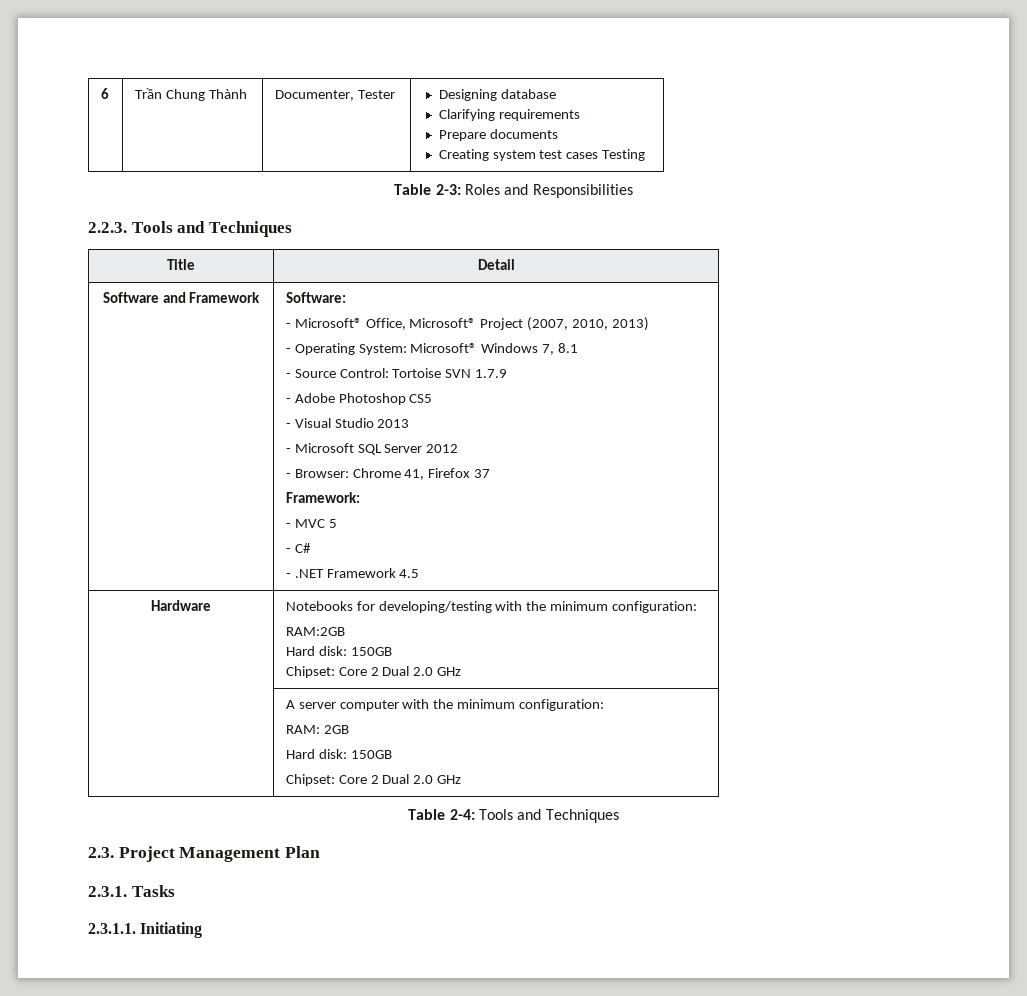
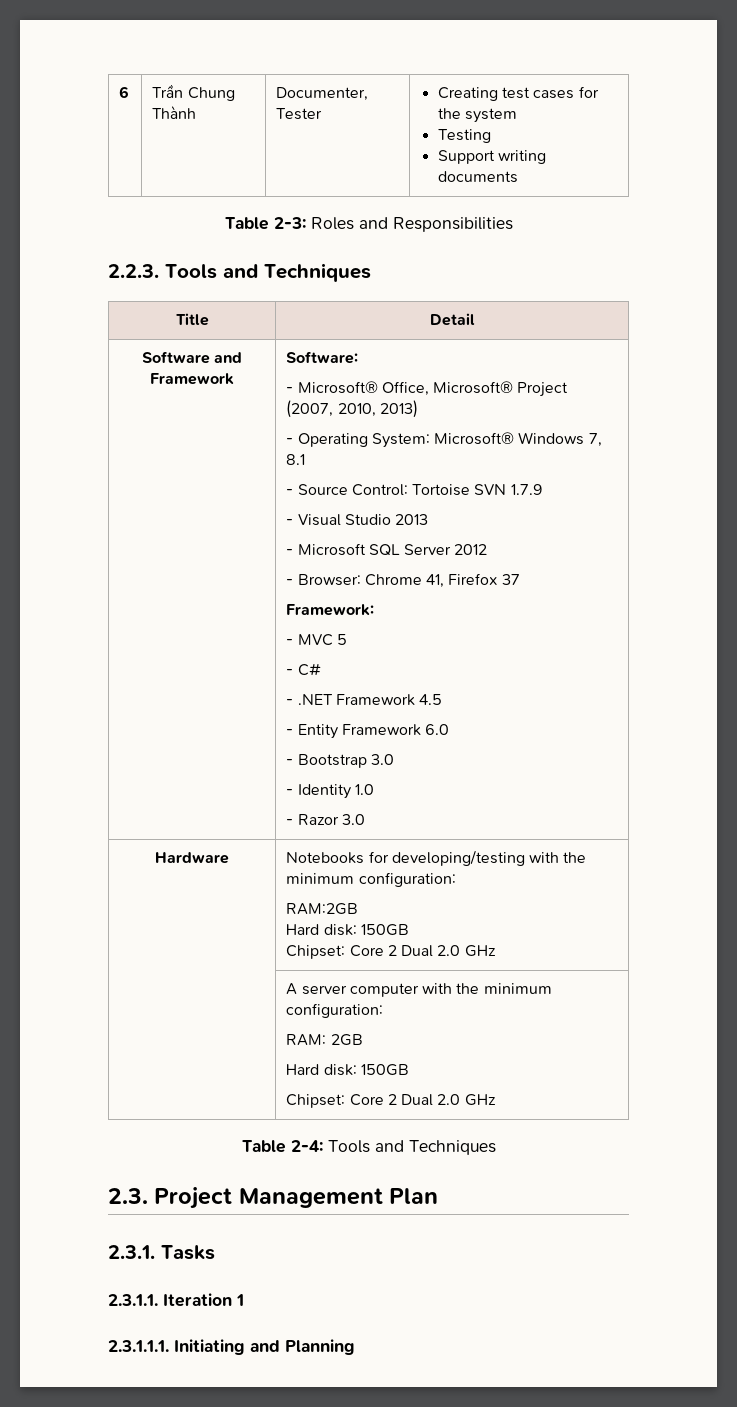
[438,89,556,101] [438,109,580,121] [438,129,558,141] [438,149,646,161] Designing database // Clarifying requirements // Prepare documents // Creating system test cases Testing -> [437,86,599,101] [437,108,518,123] [437,129,491,143] [437,150,547,164] [437,171,518,183] Creating test cases for the system // Testing // Support writing documents
[285,393,433,405] // - Adobe Photoshop CS5 -> (542, 489) none
(420, 573) none -> [286,724,450,739] [286,754,394,768] [286,784,374,799] [286,814,365,825] // - Entity Framework 6.0 // - Bootstrap 3.0 // - Identity 1.0 // - Razor 3.0
[140,922,203,938] Initiating -> [163,1293,244,1307] [108,1339,355,1355] Iteration 1 // 2.3.1.1.1. Initiating and Planning

